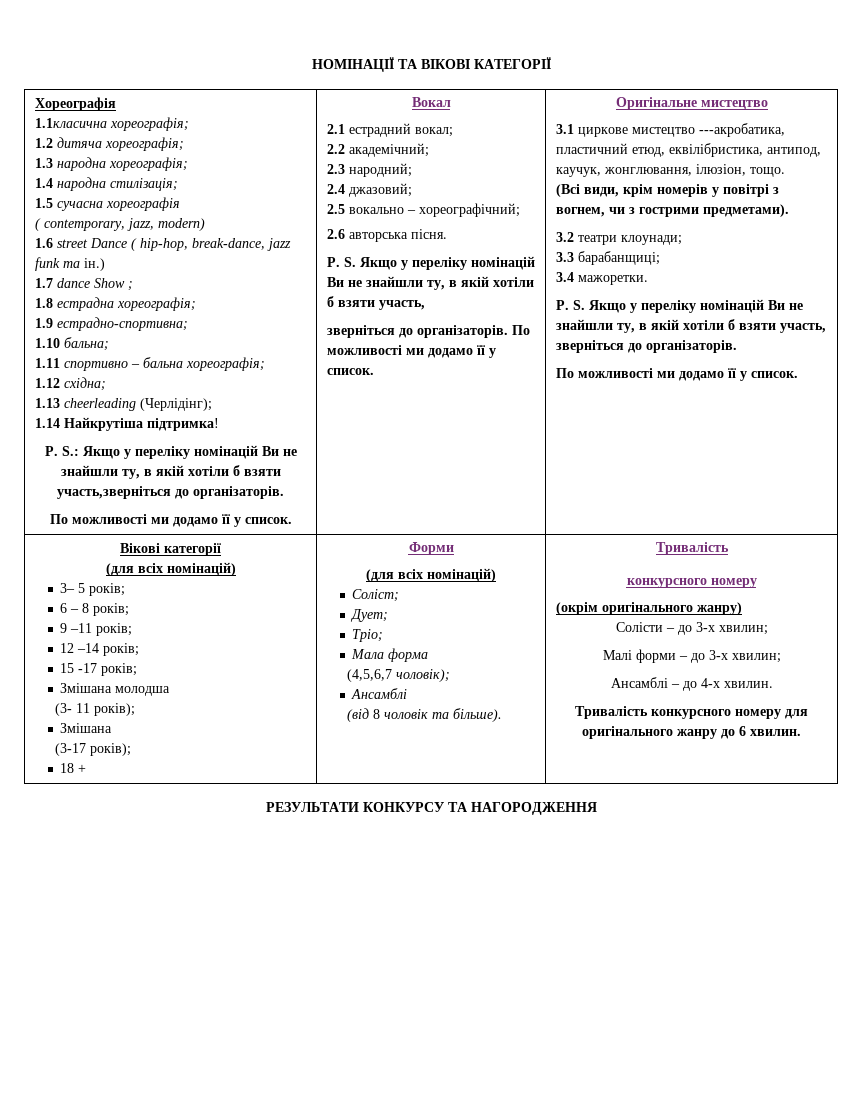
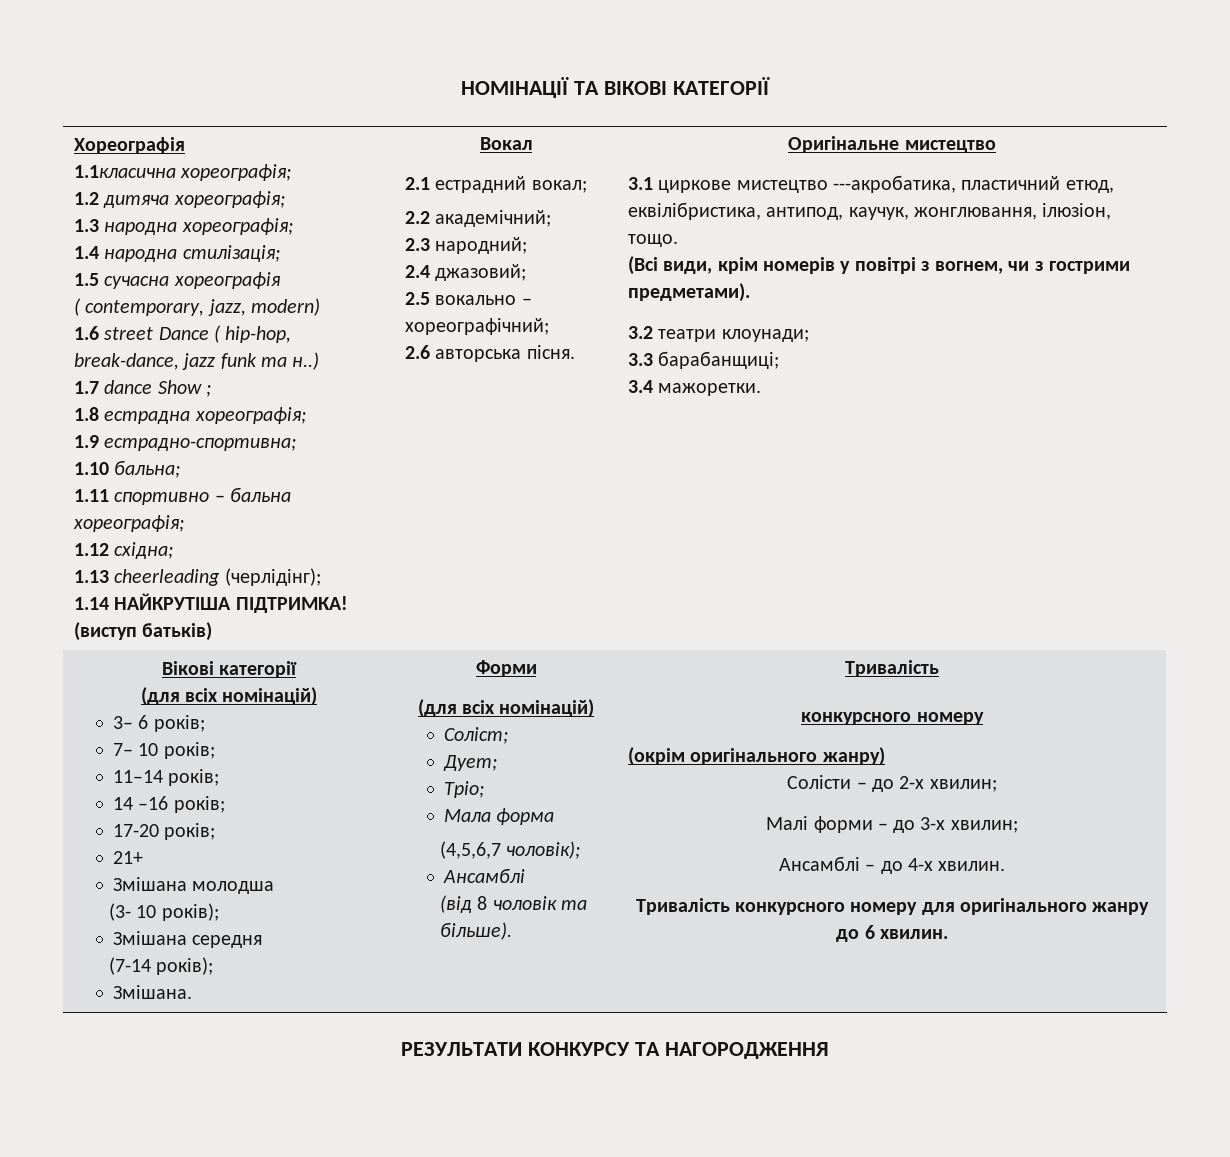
[83,258,105,271] ін.) -> [292,352,320,370] н..)
[139,398,212,411] (Черлідінг); -> [224,568,321,586] (черлідінг);
[63,417,219,431] [44,445,297,459] [60,465,281,479] [56,486,284,499] [49,514,292,527] Найкрутіша підтримка! // P. S.: Якщо у переліку номінацій Ви не знайшли ту, в якій хотіли б взяти участь,зверніться до організаторів. // По можливості ми додамо її у список. -> [114,593,348,613] [74,622,213,641] НАЙКРУТІША ПІДТРИМКА! (виступ батьків)
[326,256,535,270] [326,276,534,290] [326,296,425,310] [326,325,530,338] [326,345,496,358] [326,368,374,375] // P. S. Якщо у переліку номінацій Ви не знайшли ту, в якій хотіли б взяти участь, // зверніться до організаторів. По можливості ми додамо її у список. -> (575, 352) none
[555,299,803,313] [555,319,826,333] [555,340,737,353] [555,368,798,381] // P. S. Якщо у переліку номінацій Ви не знайшли ту, в якій хотіли б взяти участь, зверніться до організаторів. // По можливості ми додамо її у список. -> (762, 389) none
[78,583,126,596] [60,603,130,616] [60,623,133,636] [60,643,140,656] [60,663,138,676] 5 років; // 6 – 8 років; // 9 –11 років; // 12 –14 років; // 15 -17 років; -> [138,715,205,732] [113,742,215,759] [113,769,220,786] [113,796,225,813] [113,823,216,840] [113,851,144,864] 6 років; // 7– 10 років; // 11–14 років; // 14 –16 років; // 17-20 років; // 21+
[76,703,91,713] 11 -> [136,905,157,918] 10
[55,743,132,756] [60,763,87,773] // (3-17 років); // 18 + -> [192,935,263,948] [109,957,214,975] [113,985,193,999] середня // (7-14 років); // Змішана.
[695,622,715,632] 3-х -> [899,776,925,789] 2-х

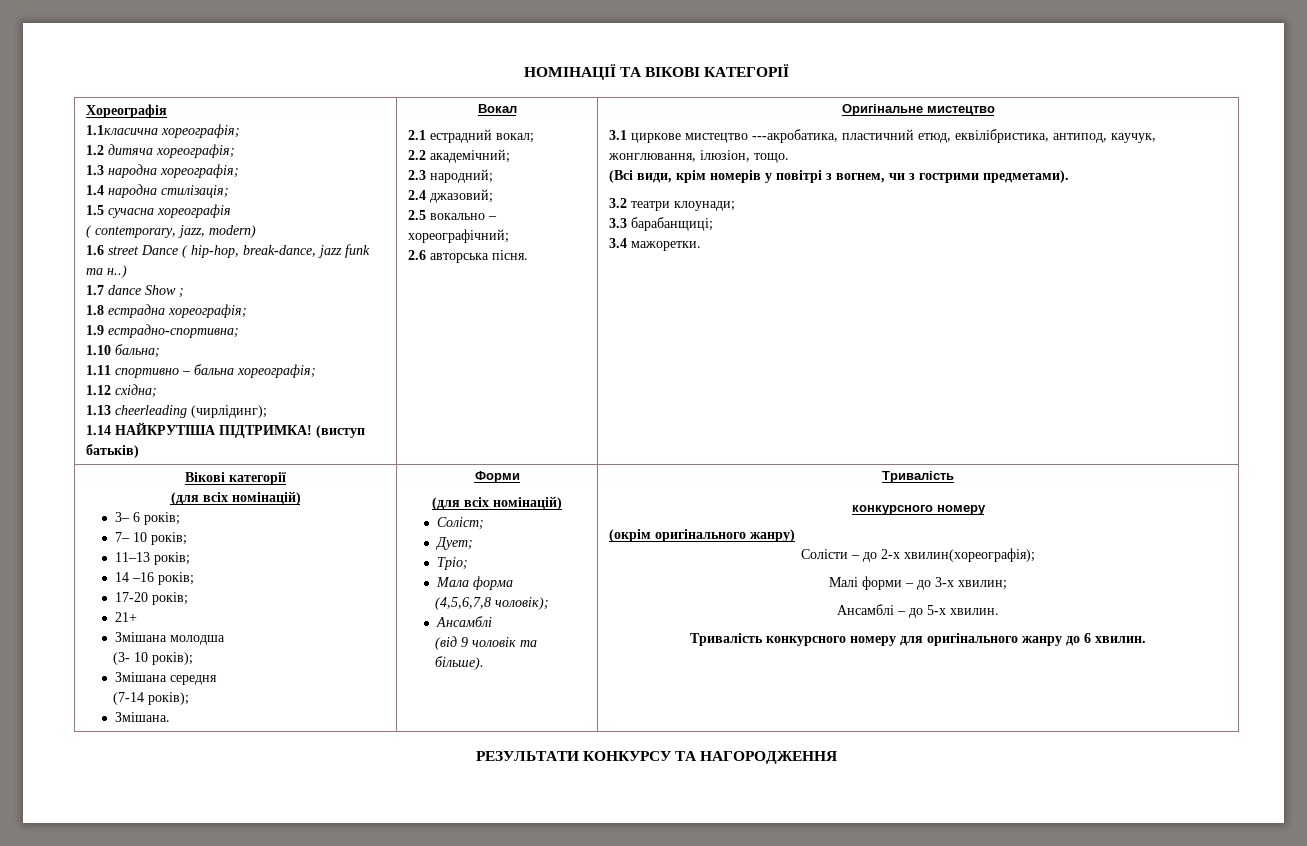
[224,568,321,586] (черлідінг); -> [191,405,268,418] (чирлідинг);
[113,770,164,783] 11–14 -> [114,552,150,562] 11–13
[440,841,502,859] (4,5,6,7 -> [434,597,491,610] (4,5,6,7,8
[477,896,488,910] 8 -> [460,637,468,647] 9
[929,779,997,792] хвилин; -> [904,548,1035,562] хвилин(хореографія);
[907,858,933,871] 4-х -> [927,605,946,615] 5-х

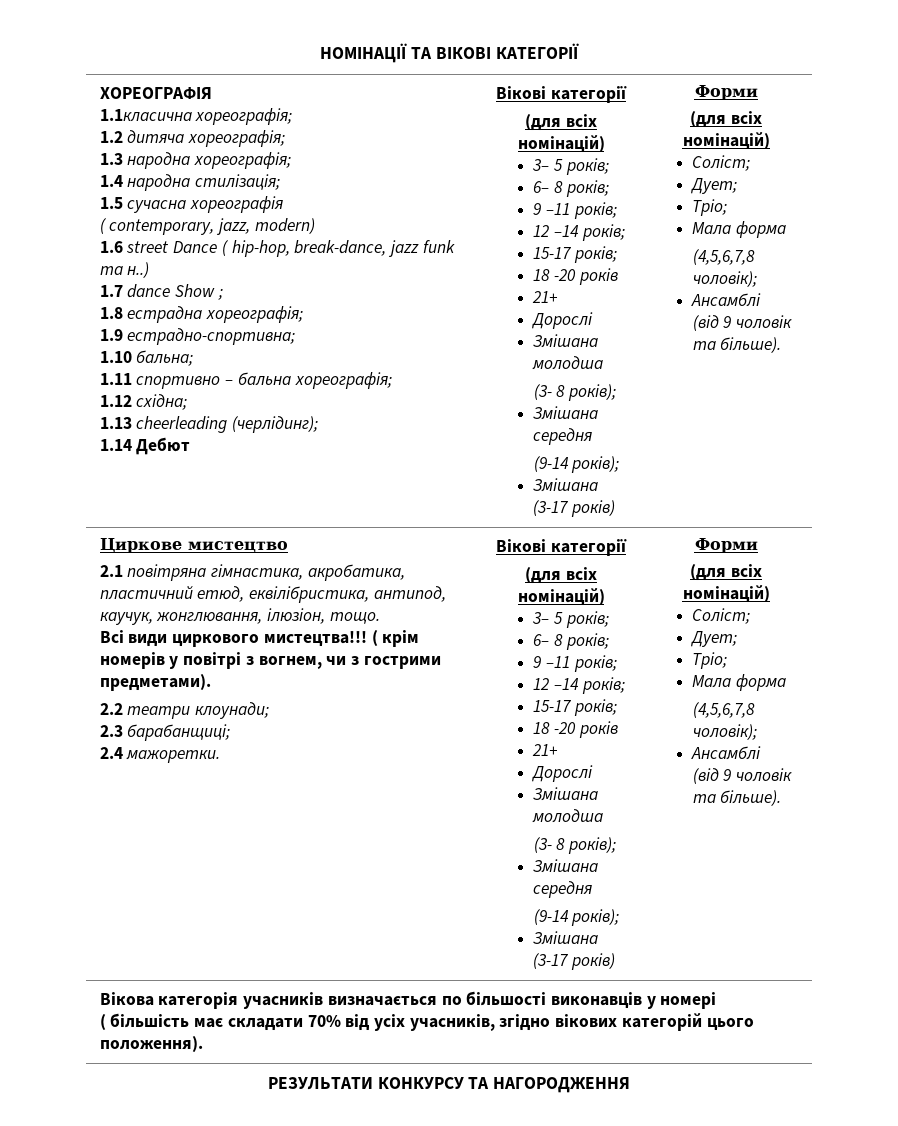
[86,104,168,118] Хореографія -> [99,87,212,99] ХОРЕОГРАФІЯ
[191,405,268,418] (чирлідинг); -> [232,416,319,433] (черлідинг);
[115,422,366,438] [86,444,140,458] [477,104,517,113] [408,129,535,143] [408,149,511,163] [408,169,494,183] [408,189,494,203] [408,210,498,220] [408,229,510,243] [408,250,529,263] [841,104,995,116] [609,129,1157,143] [608,150,790,163] [609,170,1070,183] [609,198,736,211] [609,217,714,231] [609,238,702,251] [185,472,286,485] [170,491,301,505] [114,512,180,525] [114,532,187,545] [114,552,190,565] [114,572,194,585] [114,592,188,605] [114,612,137,622] [114,632,225,645] [112,652,193,665] [114,672,217,685] [112,692,189,705] [114,712,170,722] НАЙКРУТІША ПІДТРИМКА! (виступ батьків) | Вокал // 2.1 естрадний вокал; // 2.2 академічний; // 2.3 народний; // 2.4 джазовий; // 2.5 вокально – хореографічний; // 2.6 авторська пісня. | Оригінальне мистецтво // 3.1 циркове мистецтво ---акробатика, пластичний етюд, еквілібристика, антипод, каучук, жонглювання, ілюзіон, тощо. // (Всі види, крім номерів у повітрі з вогнем, чи з гострими предметами). // 3.2 театри клоунади; // 3.3 барабанщиці; // 3.4 мажоретки. // Вікові категорії // (для всіх номінацій) // 3– 6 років; // 7– 10 років; // 11–13 років; // 14 –16 років; // 17-20 років; // 21+ // Змішана молодша // (3- 10 років); // Змішана середня // (7-14 років); // Змішана. -> [136,437,191,455] [496,86,627,103] [525,114,597,131] [517,135,605,153] [532,158,609,175] [533,180,609,197] [533,202,617,219] [533,224,625,241] [533,246,618,263] [533,268,618,285] [532,291,559,303] [532,312,594,329] [533,334,599,348] [532,356,604,370] [533,384,617,401] [533,406,599,420] [533,428,593,445] [533,456,620,473] [533,478,599,492] [533,500,616,517] Дебют | Вікові категорії // (для всіх номінацій) // 3– 5 років; // 6– 8 років; // 9 –11 років; // 12 –14 років; // 15-17 років; // 18 -20 років // 21+ // Дорослі // Змішана молодша // (3- 8 років); // Змішана середня // (9-14 років); // Змішана (3-17 років)
[882,471,954,483] [851,505,986,515] [609,529,796,542] [801,548,1035,562] [829,576,1007,590] [837,604,999,618] [690,633,1146,646] | Тривалість // конкурсного номеру // (окрім оригінального жанру) // Солісти – до 2-х хвилин(хореографія); // Малі форми – до 3-х хвилин; // Ансамблі – до 5-х хвилин. // Тривалість конкурсного номеру для оригінального жанру до 6 хвилин. -> [99,538,288,553] [99,564,405,581] [99,586,446,603] [99,608,380,625] [99,630,420,647] [99,652,441,669] [99,674,211,691] [99,702,270,719] [99,724,231,741] [99,747,221,763] [496,539,627,556] [525,567,597,584] [517,588,605,606] [532,611,609,628] [533,633,609,650] [533,655,617,672] [533,677,625,694] [533,699,618,716] [533,721,618,738] [532,744,559,756] [532,765,594,782] [533,787,599,801] [532,809,604,823] [533,837,617,854] [533,859,599,873] [533,881,593,898] [533,909,620,926] [533,931,599,945] [533,953,616,970] [694,538,758,553] [690,564,762,581] [682,585,770,603] [692,608,751,624] [691,631,738,647] [692,652,728,669] [692,674,787,691] [692,702,755,718] [692,724,757,740] [691,746,762,760] [692,768,793,784] [692,790,782,806] [99,991,717,1009] [99,1013,754,1031] [99,1036,203,1052] // Циркове мистецтво // 2.1 повітряна гімнастика, акробатика, пластичний етюд, еквілібристика, антипод, каучук, жонглювання, ілюзіон, тощо. // Всі види циркового мистецтва!!! ( крім номерів у повітрі з вогнем, чи з гострими предметами). // 2.2 театри клоунади; // 2.3 барабанщиці; // 2.4 мажоретки. | Вікові категорії // (для всіх номінацій) // 3– 5 років; // 6– 8 років; // 9 –11 років; // 12 –14 років; // 15-17 років; // 18 -20 років // 21+ // Дорослі // Змішана молодша // (3- 8 років); // Змішана середня // (9-14 років); // Змішана (3-17 років) | Форми // (для всіх номінацій) // Соліст; // Дует; // Тріо; // Мала форма // (4,5,6,7,8 чоловік); // Ансамблі // (від 9 чоловік та більше). // Вікова категорія учасників визначається по більшості виконавців у номері // ( більшість має складати 70% від усіх учасників, згідно вікових категорій цього положення).

